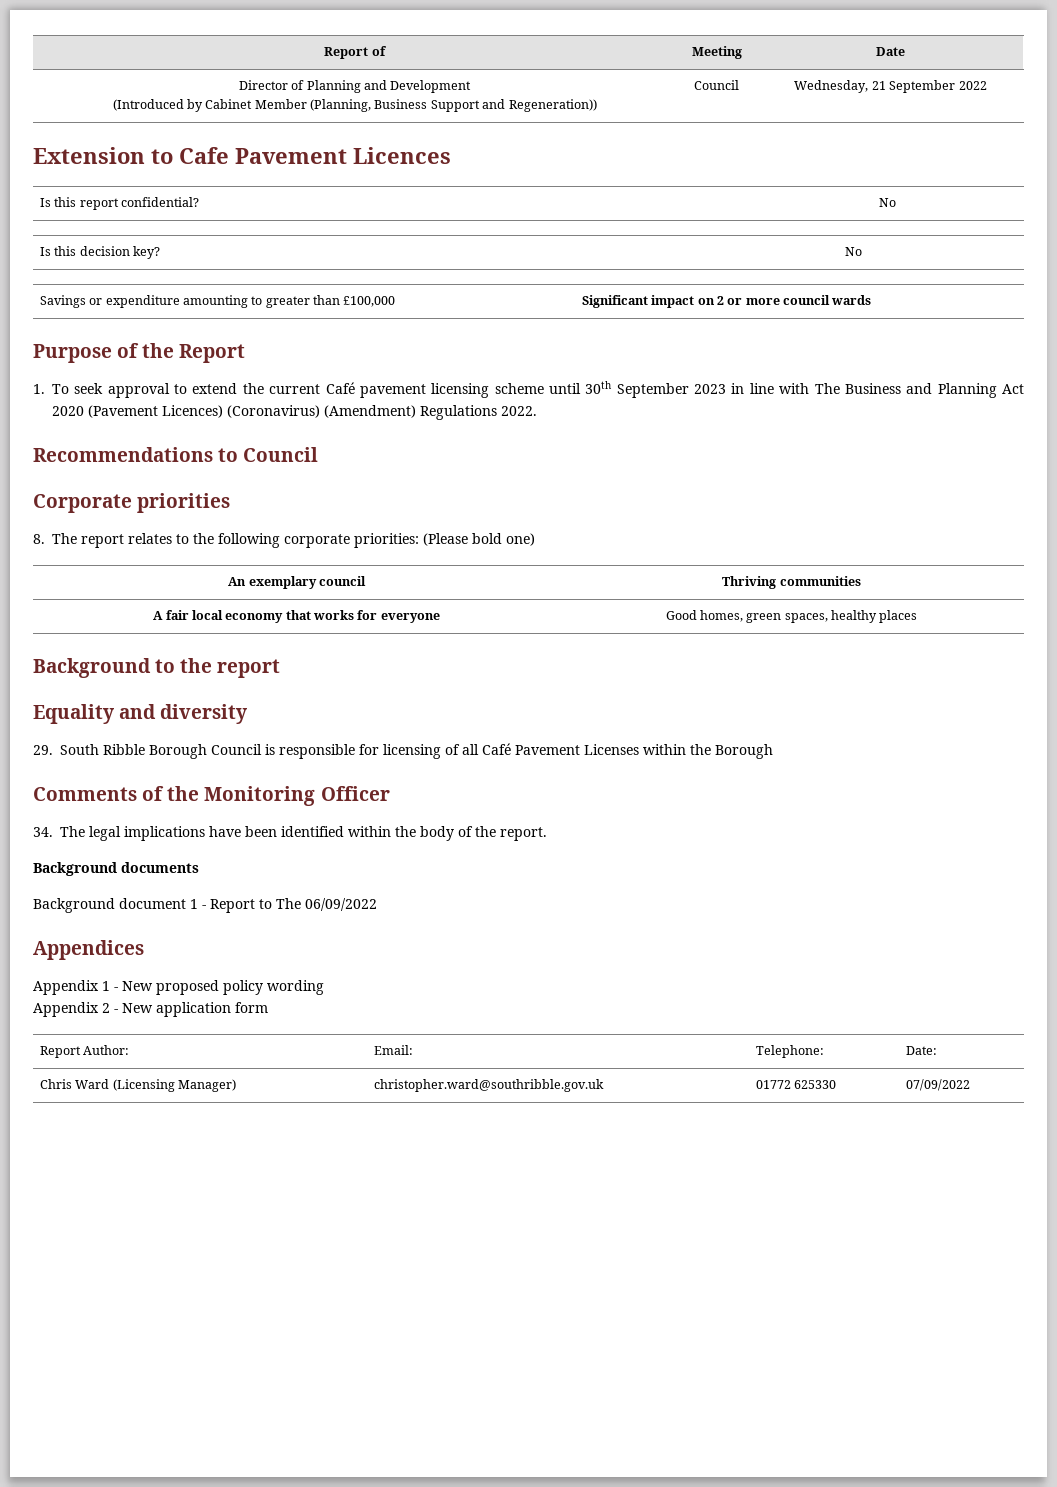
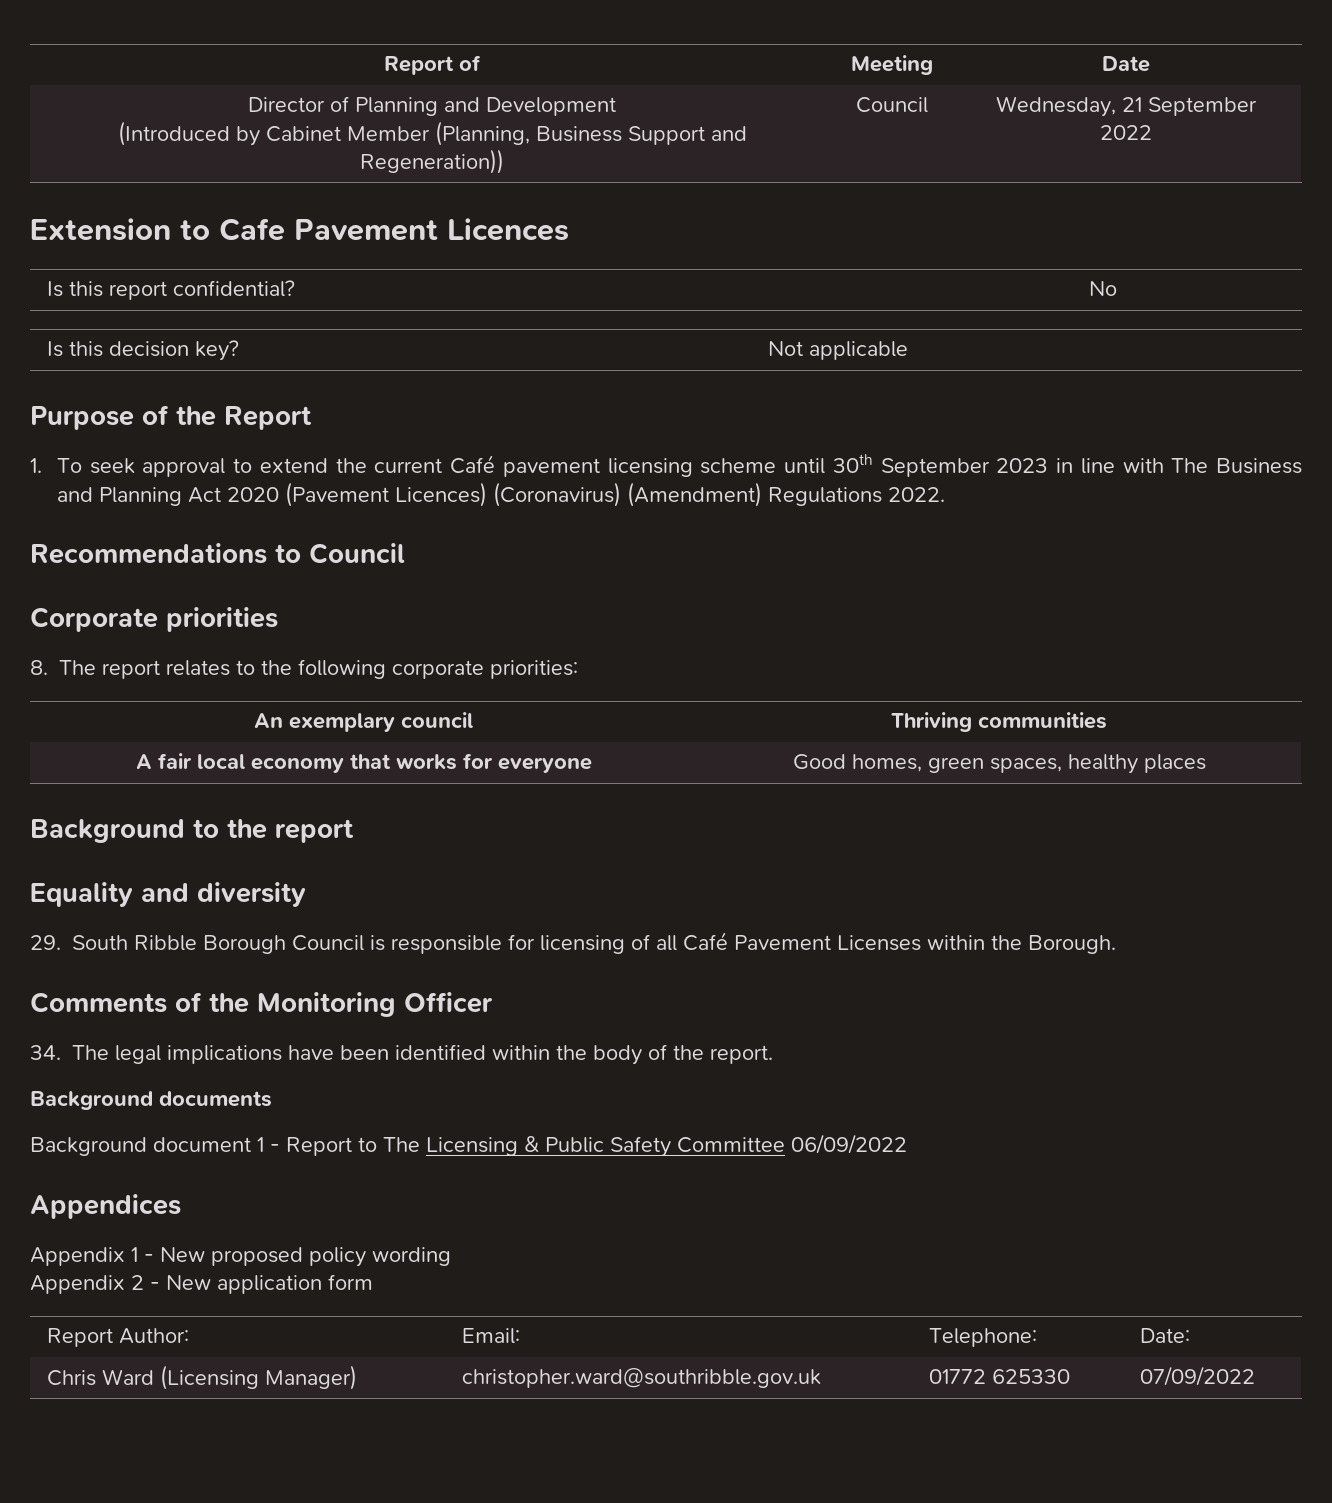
[844,247,862,256] [39,295,396,308] [581,295,872,308] No // Savings or expenditure amounting to greater than £100,000 | Significant impact on 2 or more council wards -> [768,341,909,360] Not applicable
[423,533,535,546] (Please bold one) -> (578, 669) none
[715,744,773,759] Borough -> [1028,935,1116,954] Borough.
(301, 903) none -> [426,1136,785,1157] Licensing & Public Safety Committee

